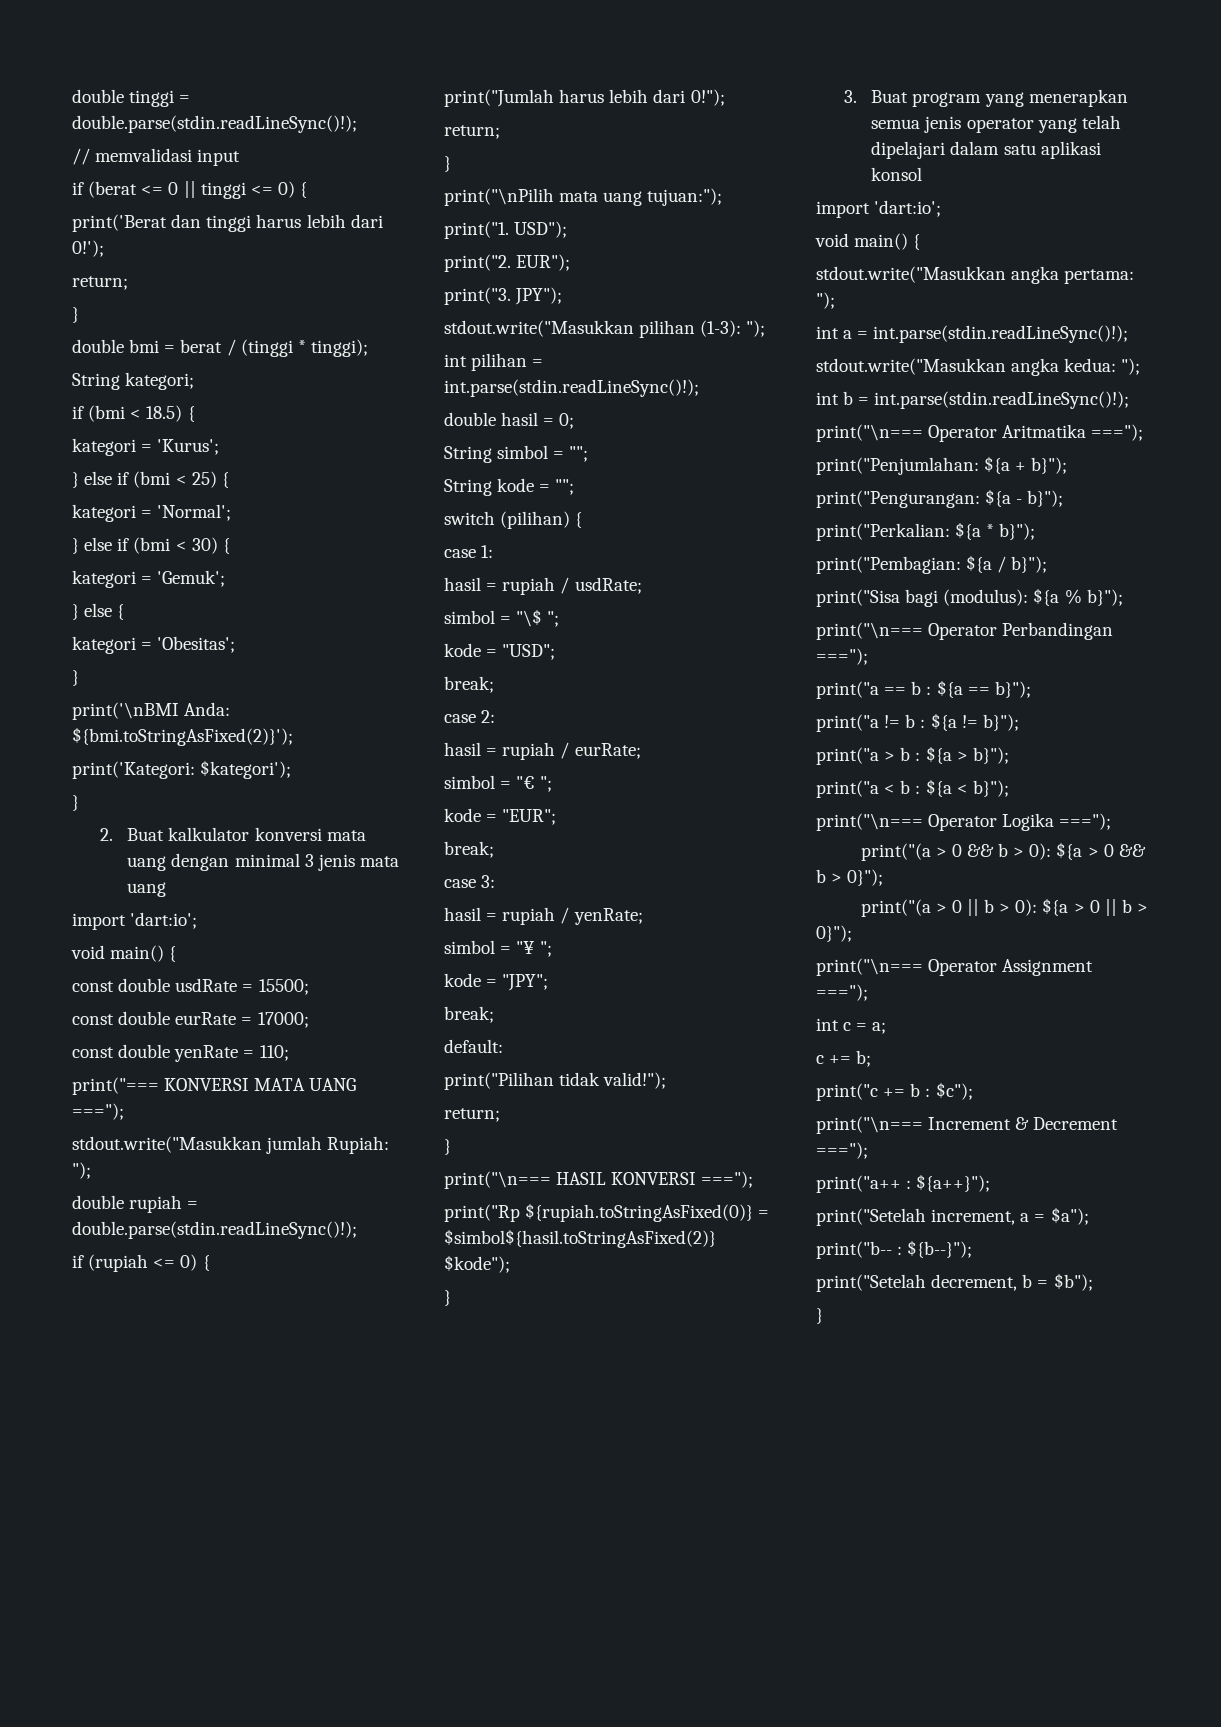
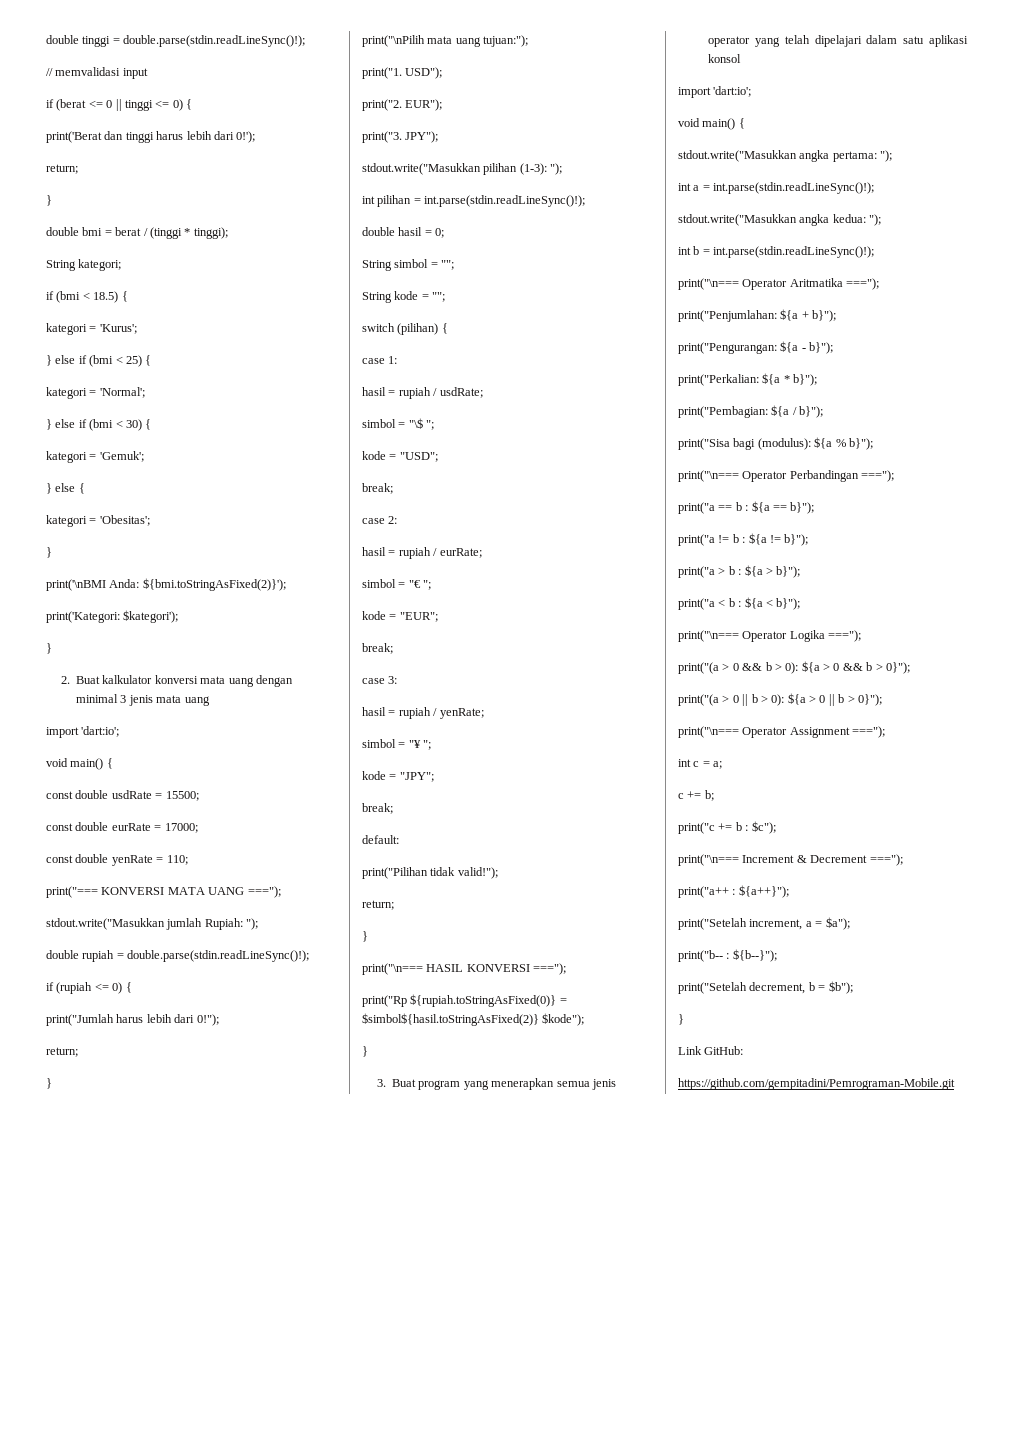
(823, 1316) none -> [678,1046,744,1055] [678,1078,955,1090] // Link GitHub: // https://github.com/gempitadini/Pemrograman-Mobile.git

